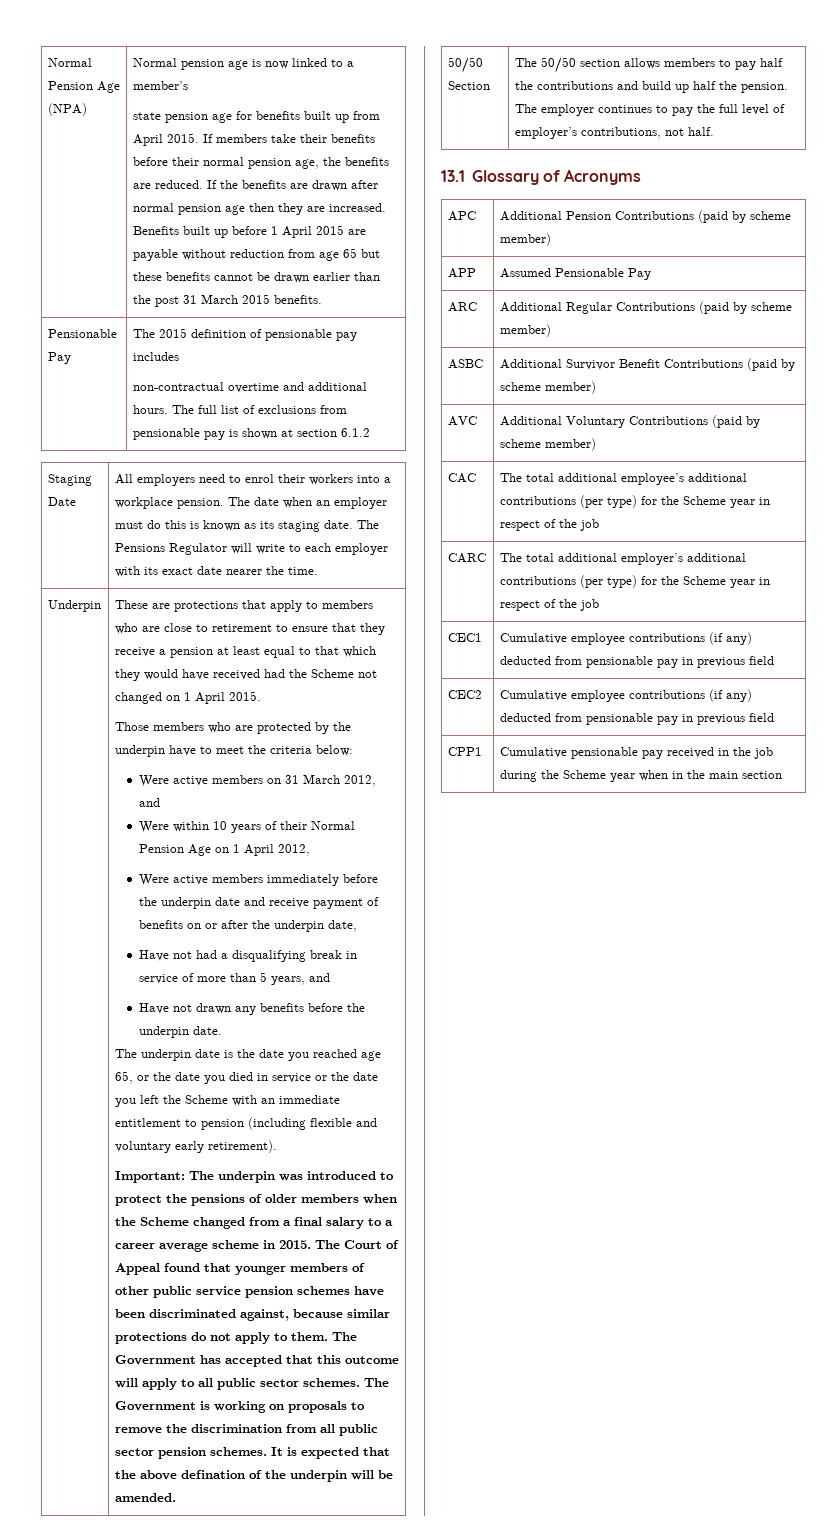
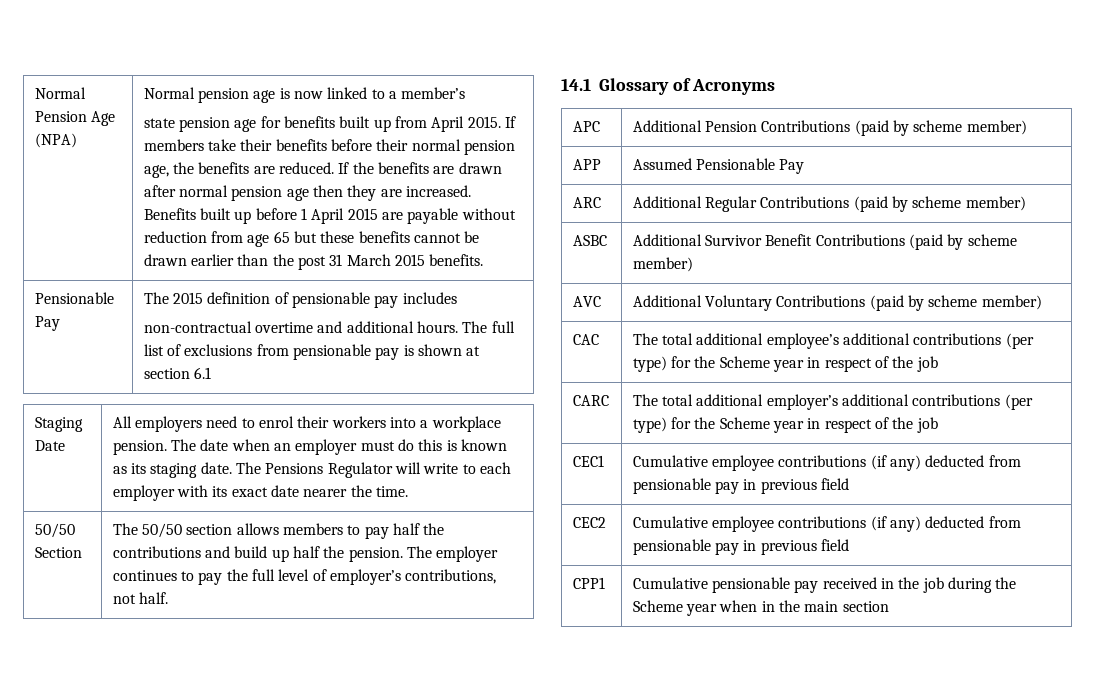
[340,428,370,437] 6.1.2 -> [193,367,211,379] 6.1
[47,600,101,612] [114,600,373,612] [114,623,385,635] [114,646,376,658] [114,669,377,681] [114,691,261,704] [114,722,351,734] [114,745,353,757] [139,774,377,787] [139,798,161,807] [139,821,356,833] [139,844,311,856] [139,874,379,886] [139,897,380,909] [139,920,358,932] [139,950,358,962] [139,972,331,985] [139,1003,366,1015] [139,1026,223,1038] [114,1049,381,1061] [114,1071,378,1084] [114,1095,340,1107] [114,1117,377,1130] [114,1140,277,1153] [114,1171,394,1183] [114,1194,397,1206] [114,1217,393,1229] [114,1240,399,1252] [114,1263,365,1275] [114,1286,384,1298] [114,1309,390,1321] [114,1332,357,1344] [114,1355,399,1367] [114,1378,389,1390] [114,1401,365,1413] [114,1424,378,1436] [114,1447,390,1459] [114,1470,393,1482] [114,1493,176,1502] // Underpin | These are protections that apply to members who are close to retirement to ensure that they receive a pension at least equal to that which they would have received had the Scheme not changed on 1 April 2015. // Those members who are protected by the underpin have to meet the criteria below: // Were active members on 31 March 2012, and // Were within 10 years of their Normal Pension Age on 1 April 2012, // Were active members immediately before the underpin date and receive payment of benefits on or after the underpin date, // Have not had a disqualifying break in service of more than 5 years, and // Have not drawn any benefits before the underpin date. // The underpin date is the date you reached age 65, or the date you died in service or the date you left the Scheme with an immediate entitlement to pension (including flexible and voluntary early retirement). // Important: The underpin was introduced to protect the pensions of older members when the Scheme changed from a final salary to a career average scheme in 2015. The Court of Appeal found that younger members of other public service pension schemes have been discriminated against, because similar protections do not apply to them. The Government has accepted that this outcome will apply to all public sector schemes. The Government is working on proposals to remove the discrimination from all public sector pension schemes. It is expected that the above defination of the underpin will be amended. -> (408, 491) none
[441,170,465,182] 13.1 -> [561,78,591,91] 14.1

